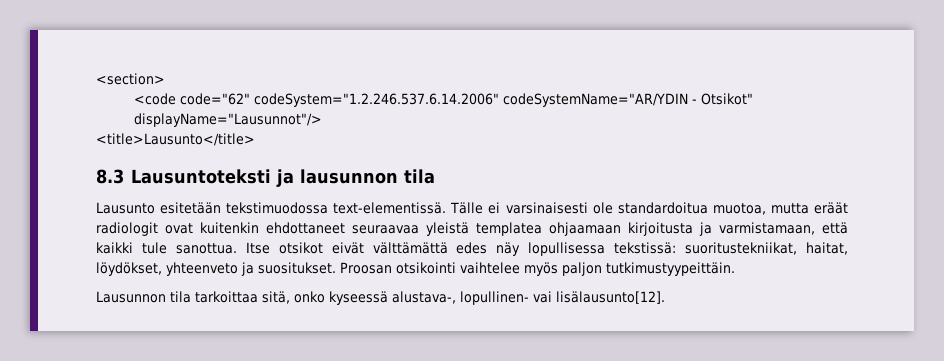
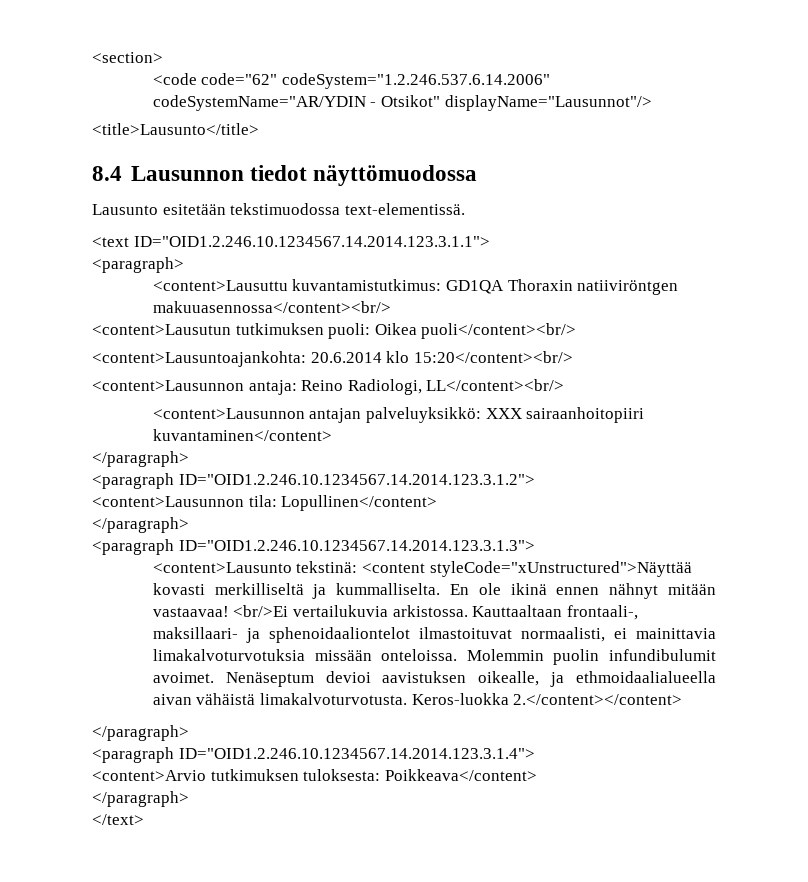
[96,169,435,187] 8.3 Lausuntoteksti ja lausunnon tila -> [92,165,477,186] 8.4 Lausunnon tiedot näyttömuodossa
[450,202,848,215] [96,222,848,236] [96,242,848,256] [96,262,735,276] [96,291,665,305] Tälle ei varsinaisesti ole standardoitua muotoa, mutta eräät radiologit ovat kuitenkin ehdottaneet seuraavaa yleistä templatea ohjaamaan kirjoitusta ja varmistamaan, että kaikki tule sanottua. Itse otsikot eivät välttämättä edes näy lopullisessa tekstissä: suoritustekniikat, haitat, löydökset, yhteenveto ja suositukset. Proosan otsikointi vaihtelee myös paljon tutkimustyypeittäin. // Lausunnon tila tarkoittaa sitä, onko kyseessä alustava-, lopullinen- vai lisälausunto[12]. -> [92,236,490,247] [92,257,184,273] [152,279,679,295] [152,301,391,313] [92,323,577,339] [92,351,573,367] [92,379,565,395] [152,407,645,423] [152,429,332,441] [92,451,189,467] [92,473,535,489] [92,495,438,511] [92,517,189,533] [92,539,535,555] [152,561,692,577] [152,583,716,599] [152,605,638,620] [152,627,717,643] [152,649,716,665] [152,671,716,687] [152,693,683,705] [92,725,189,741] [92,747,535,763] [92,769,537,781] [92,791,189,807] [92,814,144,825] // <text ID="OID1.2.246.10.1234567.14.2014.123.3.1.1"> // <paragraph> // <content>Lausuttu kuvantamistutkimus: GD1QA Thoraxin natiiviröntgen makuuasennossa</content><br/> // <content>Lausutun tutkimuksen puoli: Oikea puoli</content><br/> // <content>Lausuntoajankohta: 20.6.2014 klo 15:20</content><br/> // <content>Lausunnon antaja: Reino Radiologi, LL</content><br/> // <content>Lausunnon antajan palveluyksikkö: XXX sairaanhoitopiiri kuvantaminen</content> // </paragraph> // <paragraph ID="OID1.2.246.10.1234567.14.2014.123.3.1.2"> // <content>Lausunnon tila: Lopullinen</content> // </paragraph> // <paragraph ID="OID1.2.246.10.1234567.14.2014.123.3.1.3"> // <content>Lausunto tekstinä: <content styleCode="xUnstructured">Näyttää kovasti merkilliseltä ja kummalliselta. En ole ikinä ennen nähnyt mitään vastaavaa! <br/>Ei vertailukuvia arkistossa. Kauttaaltaan frontaali-, maksillaari- ja sphenoidaaliontelot ilmastoituvat normaalisti, ei mainittavia limakalvoturvotuksia missään onteloissa. Molemmin puolin infundibulumit avoimet. Nenäseptum devioi aavistuksen oikealle, ja ethmoidaalialueella aivan vähäistä limakalvoturvotusta. Keros-luokka 2.</content></content> // </paragraph> // <paragraph ID="OID1.2.246.10.1234567.14.2014.123.3.1.4"> // <content>Arvio tutkimuksen tuloksesta: Poikkeava</content> // </paragraph> // </text>

